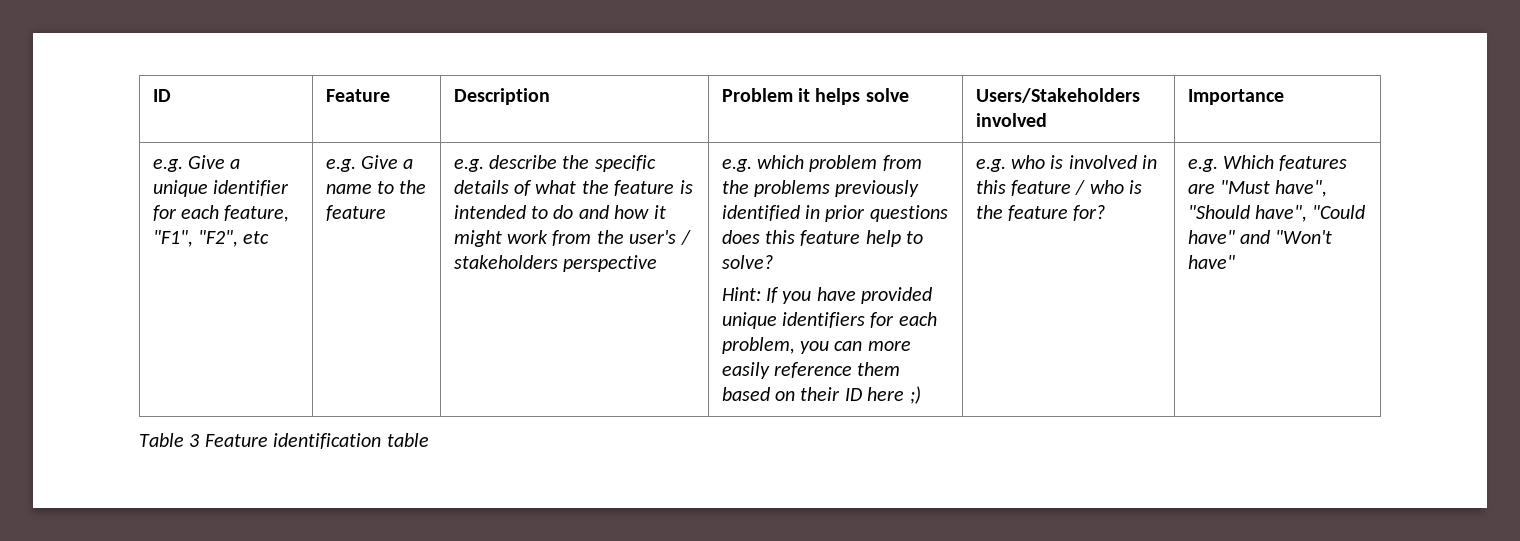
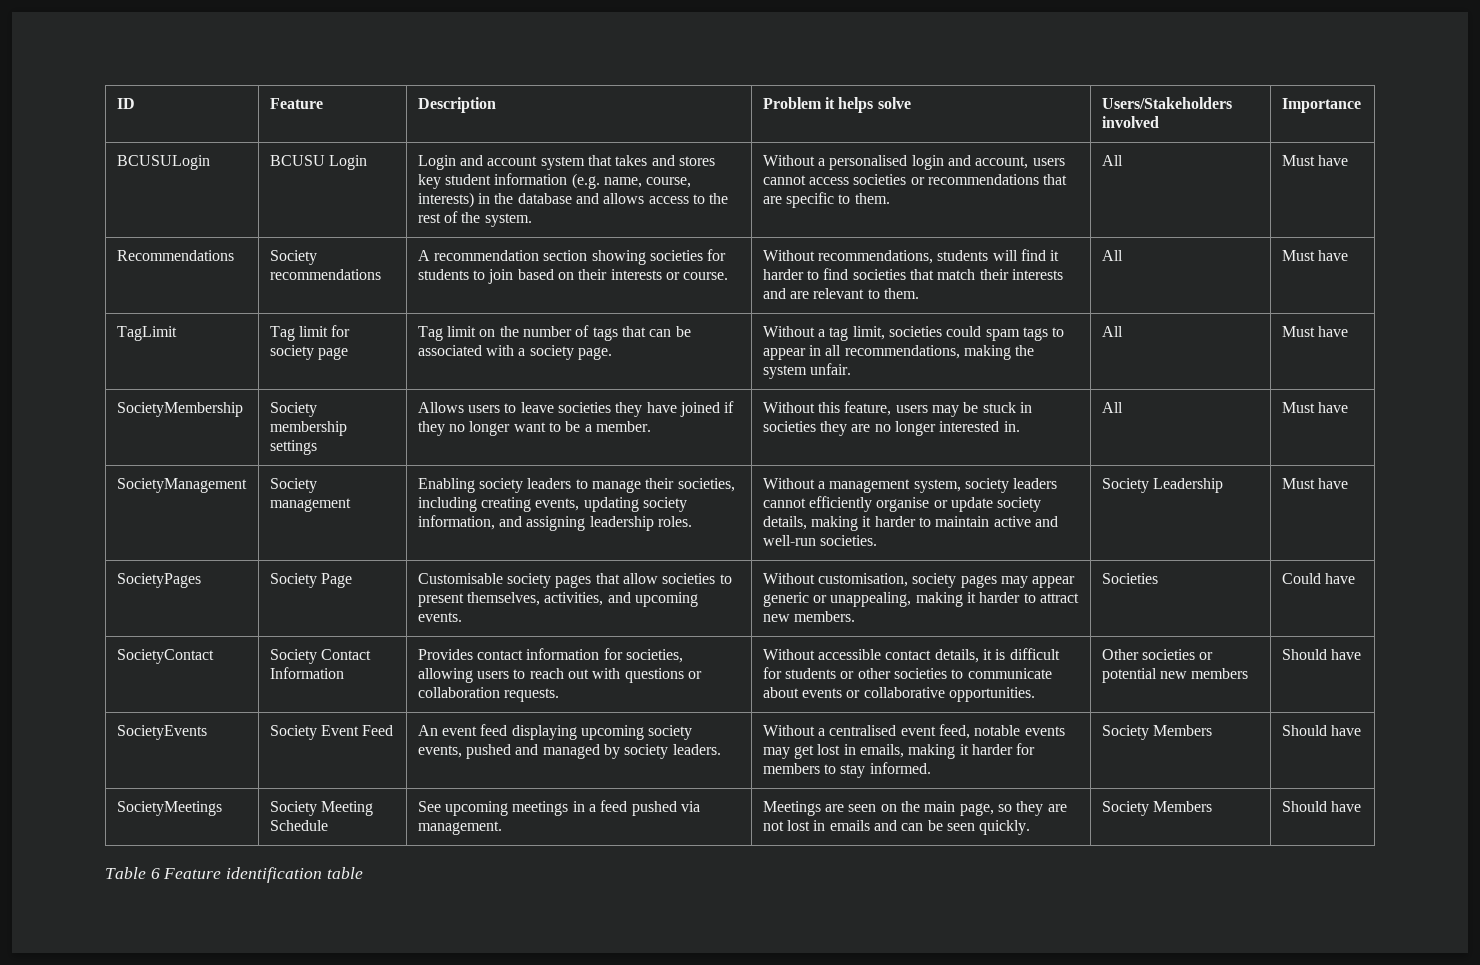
[152,155,241,172] [152,180,290,197] [152,205,290,222] [152,230,270,247] [325,155,414,172] [325,180,427,194] [325,205,386,221] [453,155,656,172] [453,180,693,196] [453,205,666,219] [453,230,691,247] [453,255,658,272] [721,155,922,172] [721,180,920,197] [721,205,948,222] [721,230,924,247] [721,255,773,269] [721,287,933,304] [721,312,937,329] [721,337,911,354] [721,362,901,379] [721,386,921,404] [975,155,1158,172] [975,180,1143,196] [975,205,1106,221] [1187,155,1348,172] [1187,180,1328,197] [1187,205,1366,222] [1187,230,1333,244] [1187,255,1235,269] e.g. Give a unique identifier for each feature, "F1", "F2", etc | e.g. Give a name to the feature | e.g. describe the specific details of what the feature is intended to do and how it might work from the user's / stakeholders perspective | e.g. which problem from the problems previously identified in prior questions does this feature help to solve? // Hint: If you have provided unique identifiers for each problem, you can more easily reference them based on their ID here ;) | e.g. who is involved in this feature / who is the feature for? | e.g. Which features are "Must have", "Should have", "Could have" and "Won't have" -> [116,155,210,170] [269,155,367,170] [417,155,715,170] [417,173,692,189] [417,192,729,208] [417,211,532,227] [762,155,1065,170] [762,174,1068,185] [762,192,890,208] [1101,155,1123,166] [1281,155,1348,166] [116,250,234,261] [269,250,317,265] [269,269,381,280] [417,249,727,265] [417,269,729,284] [762,249,1060,264] [762,268,1063,280] [762,288,919,299] [1101,250,1123,261] [1281,250,1348,261] [116,326,177,341] [269,325,351,341] [269,345,348,360] [417,325,691,341] [417,345,612,360] [762,326,1065,341] [762,345,1035,360] [762,363,851,379] [1101,326,1123,337] [1281,326,1348,337] [116,402,243,417] [269,402,317,417] [269,421,347,436] [269,440,317,455] [417,401,735,417] [417,421,651,436] [762,401,1032,417] [762,421,1020,436] [1101,402,1123,413] [1281,402,1348,413] [116,478,247,493] [269,478,317,493] [269,498,351,512] [417,478,735,493] [417,497,687,512] [417,515,692,531] [762,478,1058,493] [762,496,1042,512] [762,516,1058,531] [762,535,877,546] [1101,478,1223,493] [1281,478,1348,489] [116,573,201,588] [269,573,352,588] [417,573,732,588] [417,592,698,607] [417,612,462,622] [762,573,1076,588] [762,592,1079,607] [762,611,855,622] [1101,573,1158,584] [1281,573,1355,584] [116,649,214,664] [269,649,371,664] [269,667,344,679] [417,648,683,663] [417,668,702,683] [417,687,559,702] [762,648,1060,663] [762,667,1052,679] [762,687,1035,702] [1101,649,1214,660] [1101,668,1249,683] [1281,649,1361,660] [116,725,207,740] [269,725,394,740] [417,724,693,740] [417,744,721,759] [762,724,1065,739] [762,743,1036,759] [762,762,931,778] [1101,725,1212,740] [1281,725,1361,736] [116,801,222,816] [269,801,373,816] [269,820,328,831] [417,800,700,816] [417,821,502,835] [762,801,1067,816] [762,820,1031,835] [1101,801,1212,816] [1281,801,1361,812] BCUSULogin | BCUSU Login | Login and account system that takes and stores key student information (e.g. name, course, interests) in the database and allows access to the rest of the system. | Without a personalised login and account, users cannot access societies or recommendations that are specific to them. | All | Must have // Recommendations | Society recommendations | A recommendation section showing societies for students to join based on their interests or course. | Without recommendations, students will find it harder to find societies that match their interests and are relevant to them. | All | Must have // TagLimit | Tag limit for society page | Tag limit on the number of tags that can be associated with a society page. | Without a tag limit, societies could spam tags to appear in all recommendations, making the system unfair. | All | Must have // SocietyMembership | Society membership settings | Allows users to leave societies they have joined if they no longer want to be a member. | Without this feature, users may be stuck in societies they are no longer interested in. | All | Must have // SocietyManagement | Society management | Enabling society leaders to manage their societies, including creating events, updating society information, and assigning leadership roles. | Without a management system, society leaders cannot efficiently organise or update society details, making it harder to maintain active and well-run societies. | Society Leadership | Must have // SocietyPages | Society Page | Customisable society pages that allow societies to present themselves, activities, and upcoming events. | Without customisation, society pages may appear generic or unappealing, making it harder to attract new members. | Societies | Could have // SocietyContact | Society Contact Information | Provides contact information for societies, allowing users to reach out with questions or collaboration requests. | Without accessible contact details, it is difficult for students or other societies to communicate about events or collaborative opportunities. | Other societies or potential new members | Should have // SocietyEvents | Society Event Feed | An event feed displaying upcoming society events, pushed and managed by society leaders. | Without a centralised event feed, notable events may get lost in emails, making it harder for members to stay informed. | Society Members | Should have // SocietyMeetings | Society Meeting Schedule | See upcoming meetings in a feed pushed via management. | Meetings are seen on the main page, so they are not lost in emails and can be seen quickly. | Society Members | Should have
[189,434,200,447] 3 -> [150,868,160,879] 6

